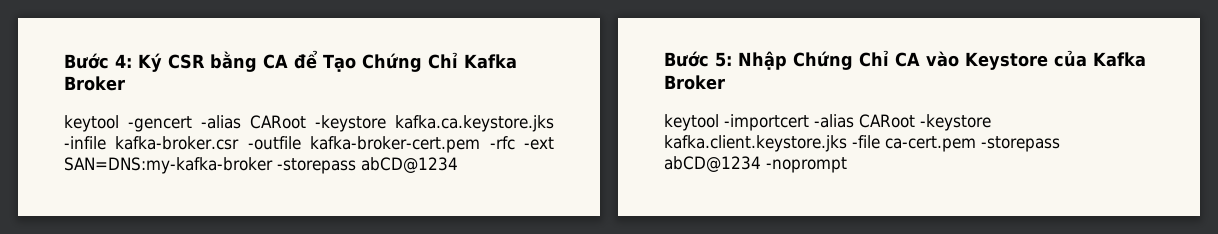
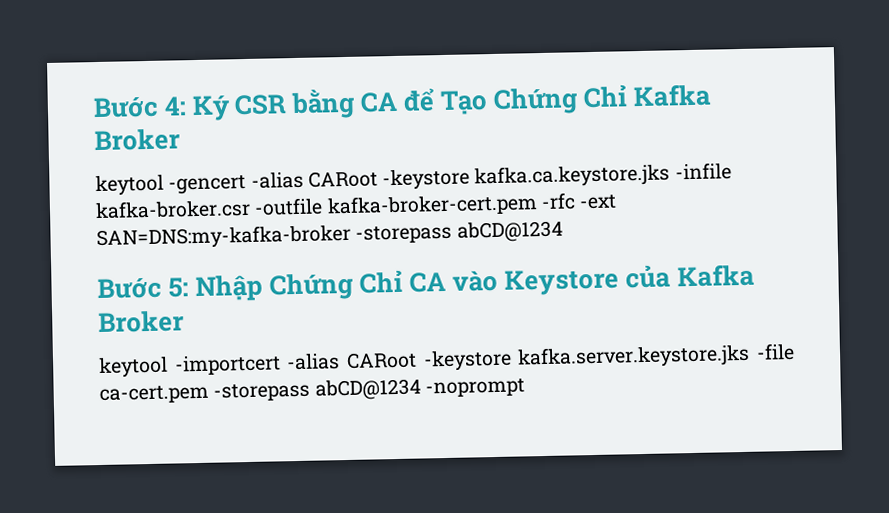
[664,135,847,152] kafka.client.keystore.jks -> [517,343,751,370] kafka.server.keystore.jks

